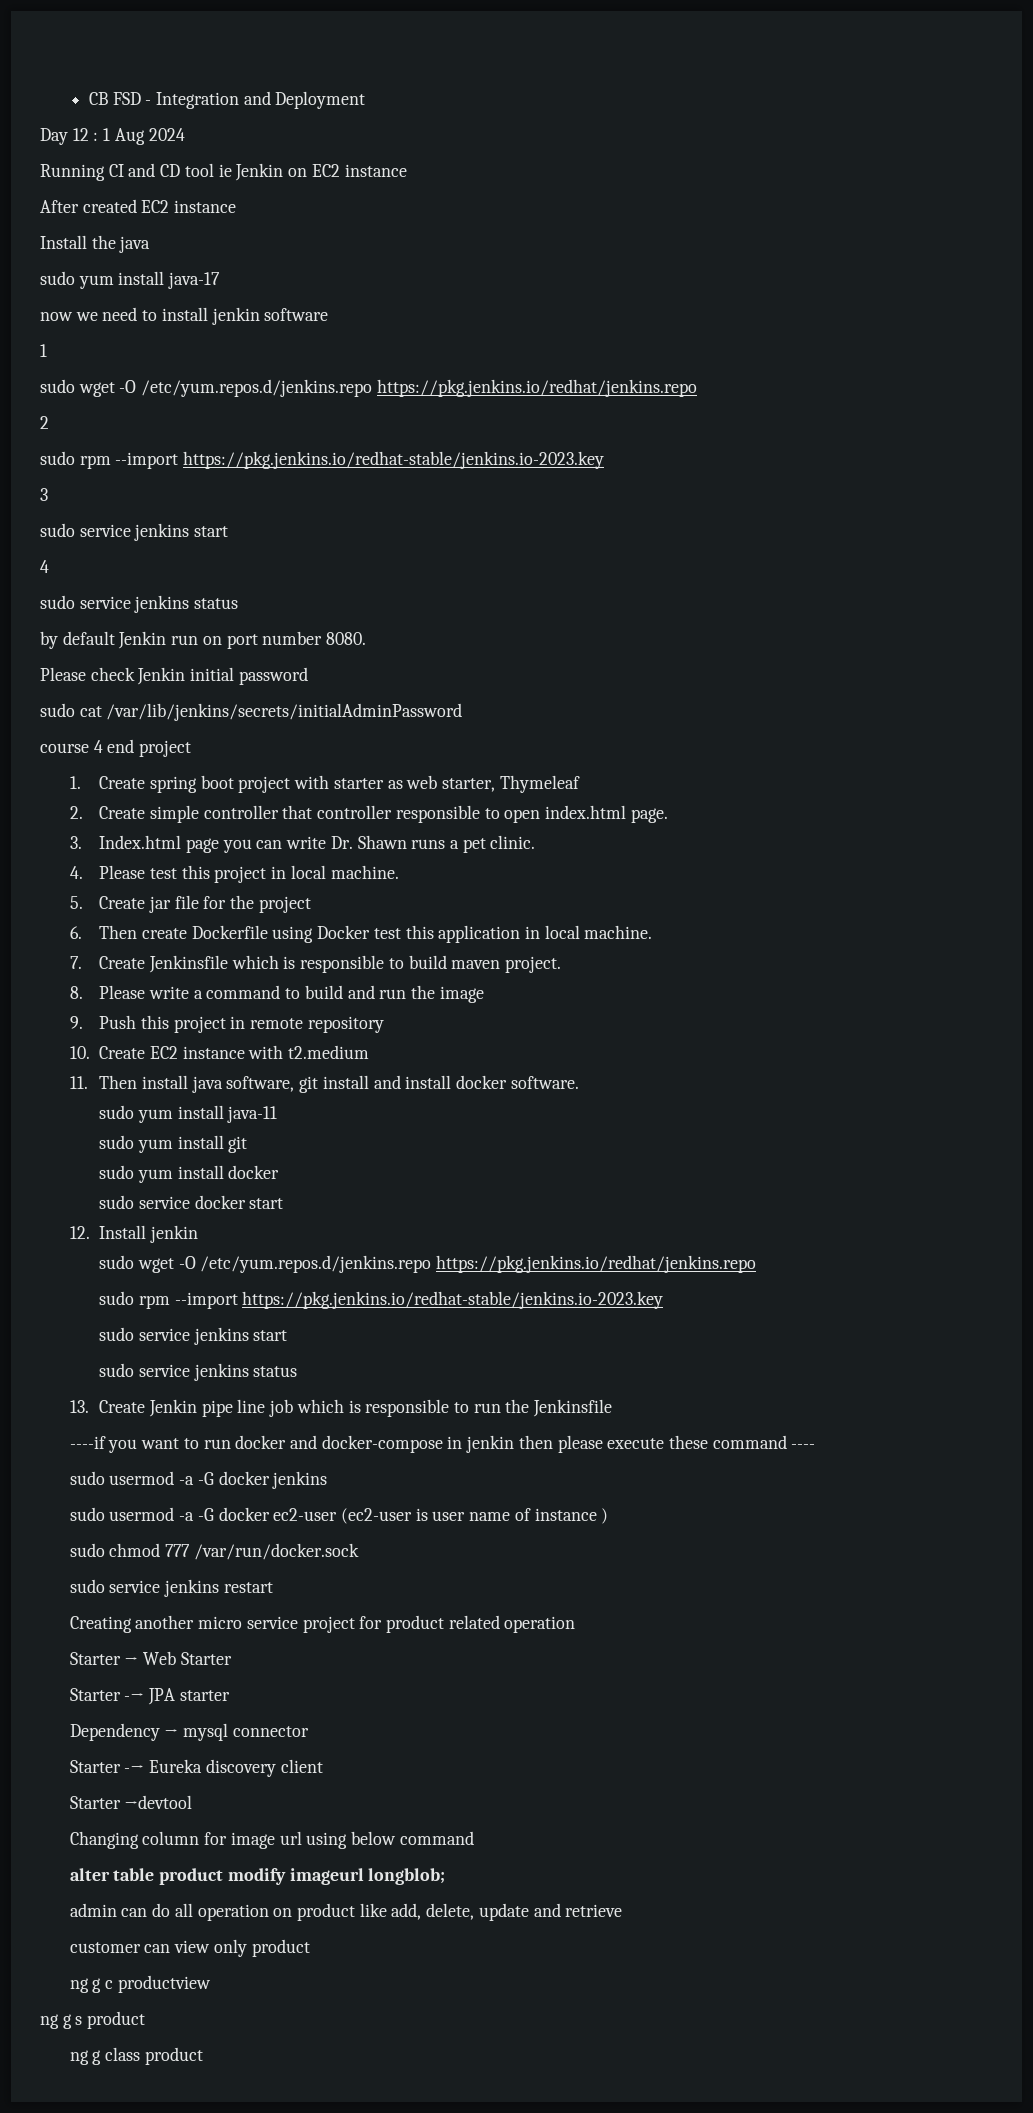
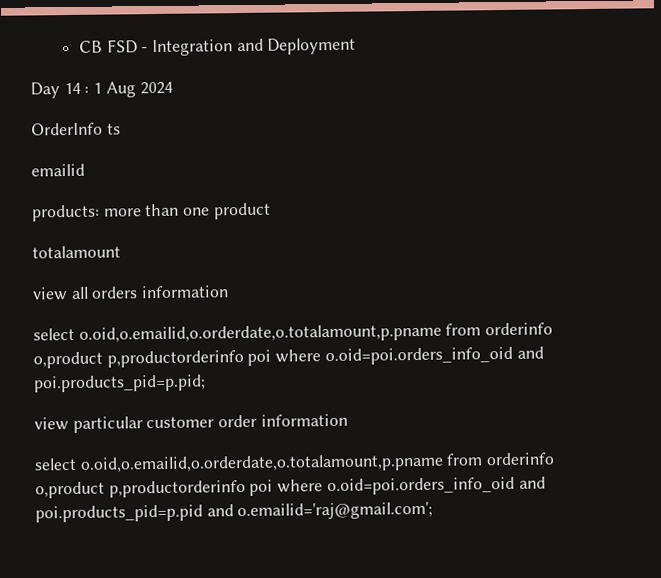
[72,128,89,141] 12 -> [63,82,81,95] 14
[40,163,407,181] [40,199,237,213] [40,235,151,253] [40,271,221,289] [40,307,329,325] [40,344,47,357] [40,379,697,397] [40,416,49,429] [40,451,605,469] [40,488,48,501] [40,523,229,541] [40,560,49,573] [40,595,239,613] [40,631,367,649] [40,667,308,685] [40,703,463,721] [40,739,192,757] [69,775,580,793] [69,805,668,823] [69,835,536,853] [69,865,399,883] [69,895,311,913] [69,925,653,943] [69,955,561,973] [69,985,484,1003] [69,1015,384,1033] [69,1045,370,1059] [69,1075,579,1093] [99,1105,278,1123] [99,1135,248,1153] [99,1165,280,1183] [99,1195,284,1209] [69,1225,198,1243] [99,1255,757,1273] [99,1291,664,1309] [99,1327,288,1345] [99,1363,298,1381] [69,1399,613,1417] [69,1435,816,1453] [69,1471,328,1489] [69,1507,609,1524] [69,1543,359,1560] [69,1579,273,1597] [69,1615,576,1633] [69,1651,232,1665] [69,1688,230,1705] [69,1723,309,1741] [69,1759,323,1777] [69,1795,193,1809] [69,1831,474,1849] [69,1868,446,1885] [69,1903,623,1921] [69,1939,310,1957] [69,1975,211,1993] [40,2011,146,2029] [69,2047,203,2065] Running CI and CD tool ie Jenkin on EC2 instance // After created EC2 instance // Install the java // sudo yum install java-17 // now we need to install jenkin software // 1 // sudo wget -O /etc/yum.repos.d/jenkins.repo https://pkg.jenkins.io/redhat/jenkins.repo // 2 // sudo rpm --import https://pkg.jenkins.io/redhat-stable/jenkins.io-2023.key // 3 // sudo service jenkins start // 4 // sudo service jenkins status // by default Jenkin run on port number 8080. // Please check Jenkin initial password // sudo cat /var/lib/jenkins/secrets/initialAdminPassword // course 4 end project // 1. Create spring boot project with starter as web starter, Thymeleaf // 2. Create simple controller that controller responsible to open index.html page. // 3. Index.html page you can write Dr. Shawn runs a pet clinic. // 4. Please test this project in local machine. // 5. Create jar file for the project // 6. Then create Dockerfile using Docker test this application in local machine. // 7. Create Jenkinsfile which is responsible to build maven project. // 8. Please write a command to build and run the image // 9. Push this project in remote repository // 10. Create EC2 instance with t2.medium // 11. Then install java software, git install and install docker software. // sudo yum install java-11 // sudo yum install git // sudo yum install docker // sudo service docker start // 12. Install jenkin // sudo wget -O /etc/yum.repos.d/jenkins.repo https://pkg.jenkins.io/redhat/jenkins.repo // sudo rpm --import https://pkg.jenkins.io/redhat-stable/jenkins.io-2023.key // sudo service jenkins start // sudo service jenkins status // 13. Create Jenkin pipe line job which is responsible to run the Jenkinsfile // ----if you want to run docker and docker-compose in jenkin then please execute these command ---- // sudo usermod -a -G docker jenkins // sudo usermod -a -G docker ec2-user (ec2-user is user name of instance ) // sudo chmod 777 /var/run/docker.sock // sudo service jenkins restart // Creating another micro service project for product related operation // Starter → Web Starter // Starter -→ JPA starter // Dependency → mysql connector // Starter -→ Eureka discovery client // Starter →devtool // Changing column for image url using below command // alter table product modify imageurl longblob; // admin can do all operation on product like add, delete, update and retrieve // customer can view only product // ng g c productview // ng g s product // ng g class product -> [31,122,121,136] [31,163,85,177] [32,202,271,222] [32,245,121,259] [32,285,230,301] [33,322,554,344] [33,346,544,369] [33,374,206,393] [34,413,348,433] [34,452,556,474] [35,476,546,499] [35,501,434,523] OrderInfo ts // emailid // products: more than one product // totalamount // view all orders information // select o.oid,o.emailid,o.orderdate,o.totalamount,p.pname from orderinfo o,product p,productorderinfo poi where o.oid=poi.orders_info_oid and poi.products_pid=p.pid; // view particular customer order information // select o.oid,o.emailid,o.orderdate,o.totalamount,p.pname from orderinfo o,product p,productorderinfo poi where o.oid=poi.orders_info_oid and poi.products_pid=p.pid and o.emailid='raj@gmail.com';

